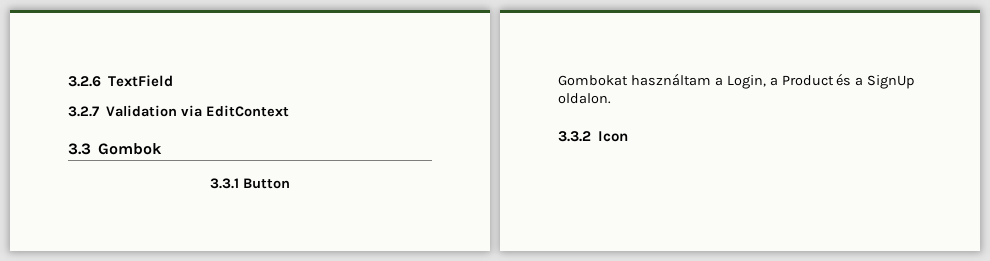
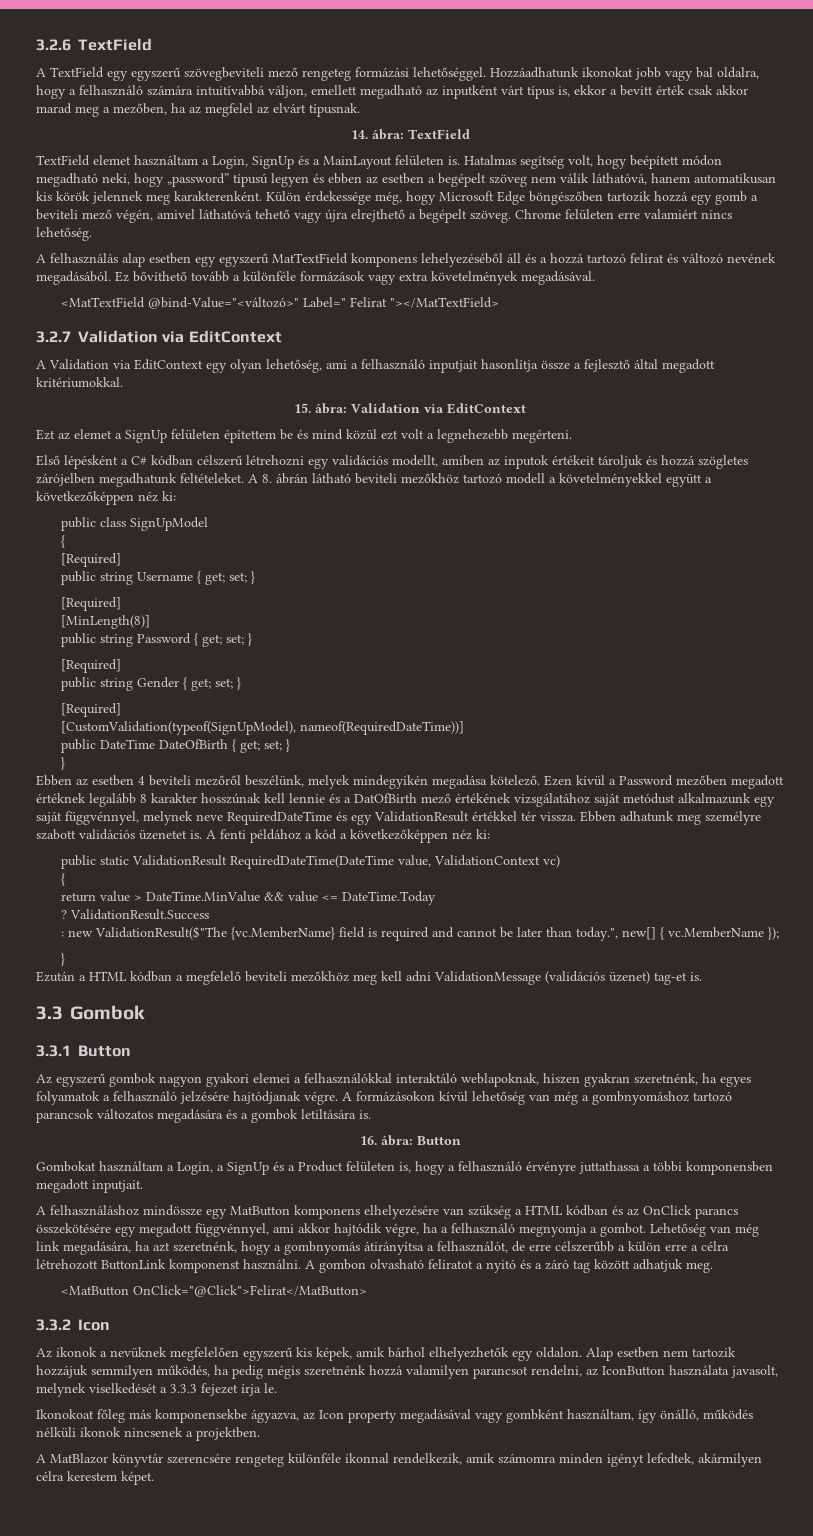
[68,105,290,117] [68,143,163,155] [210,178,240,189] 3.2.7 Validation via EditContext // 3.3 Gombok // 3.3.1 -> [36,67,759,81] [36,85,748,99] [36,103,360,117] [350,129,470,140] [36,155,722,169] [36,173,776,187] [36,191,758,205] [36,209,732,223] [36,227,92,241] [36,253,776,267] [36,271,595,285] [60,297,499,309] [36,330,282,343] [36,359,715,373] [36,377,123,388] [294,403,526,414] [36,429,572,443] [36,455,748,469] [36,473,712,487] [36,491,176,505] [60,517,208,531] [60,535,65,548] [60,553,121,567] [60,571,255,585] [60,597,121,611] [60,615,150,629] [60,633,252,647] [60,659,121,673] [60,677,241,691] [60,703,121,717] [60,721,464,735] [60,739,290,753] [60,757,65,770] [36,775,784,789] [36,793,775,807] [36,811,761,825] [36,829,490,843] [60,855,560,869] [60,873,65,886] [60,891,436,905] [60,909,209,920] [60,926,779,941] [60,953,65,966] [36,971,702,985] [36,1005,145,1020] [36,1045,131,1057] [36,1073,751,1087] [36,1091,732,1105] [36,1109,371,1123] [359,1135,413,1146] A TextField egy egyszerű szövegbeviteli mező rengeteg formázási lehetőséggel. Hozzáadhatunk ikonokat jobb vagy bal oldalra, hogy a felhasználó számára intuitívabbá váljon, emellett megadható az inputként várt típus is, ekkor a bevitt érték csak akkor marad meg a mezőben, ha az megfelel az elvárt típusnak. // 14. ábra: TextField // TextField elemet használtam a Login, SignUp és a MainLayout felületen is. Hatalmas segítség volt, hogy beépített módon megadható neki, hogy „password” típusú legyen és ebben az esetben a begépelt szöveg nem válik láthatóvá, hanem automatikusan kis körök jelennek meg karakterenként. Külön érdekessége még, hogy Microsoft Edge böngészőben tartozik hozzá egy gomb a beviteli mező végén, amivel láthatóvá tehető vagy újra elrejthető a begépelt szöveg. Chrome felületen erre valamiért nincs lehetőség. // A felhasználás alap esetben egy egyszerű MatTextField komponens lehelyezéséből áll és a hozzá tartozó felirat és változó nevének megadásából. Ez bővíthető tovább a különféle formázások vagy extra követelmények megadásával. // <MatTextField @bind-Value="<változó>" Label=" Felirat "></MatTextField> // 3.2.7 Validation via EditContext // A Validation via EditContext egy olyan lehetőség, ami a felhasználó inputjait hasonlítja össze a fejlesztő által megadott kritériumokkal. // 15. ábra: Validation via EditContext // Ezt az elemet a SignUp felületen építettem be és mind közül ezt volt a legnehezebb megérteni. // Első lépésként a C# kódban célszerű létrehozni egy validációs modellt, amiben az inputok értékeit tároljuk és hozzá szögletes zárójelben megadhatunk feltételeket. A 8. ábrán látható beviteli mezőkhöz tartozó modell a követelményekkel együtt a következőképpen néz ki: // public class SignUpModel // { // [Required] // public string Username { get; set; } // [Required] // [MinLength(8)] // public string Password { get; set; } // [Required] // public string Gender { get; set; } // [Required] // [CustomValidation(typeof(SignUpModel), nameof(RequiredDateTime))] // public DateTime DateOfBirth { get; set; } // } // Ebben az esetben 4 beviteli mezőről beszélünk, melyek mindegyikén megadása kötelező. Ezen kívül a Password mezőben megadott értéknek legalább 8 karakter hosszúnak kell lennie és a DatOfBirth mező értékének vizsgálatához saját metódust alkalmazunk egy saját függvénnyel, melynek neve RequiredDateTime és egy ValidationResult értékkel tér vissza. Ebben adhatunk meg személyre szabott validációs üzenetet is. A fenti példához a kód a következőképpen néz ki: // public static ValidationResult RequiredDateTime(DateTime value, ValidationContext vc) // { // return value > DateTime.MinValue && value <= DateTime.Today // ? ValidationResult.Success // : new ValidationResult($"The {vc.MemberName} field is required and cannot be later than today.", new[] { vc.MemberName }); // } // Ezután a HTML kódban a megfelelő beviteli mezőkhöz meg kell adni ValidationMessage (validációs üzenet) tag-et is. // 3.3 Gombok // 3.3.1 Button // Az egyszerű gombok nagyon gyakori elemei a felhasználókkal interaktáló weblapoknak, hiszen gyakran szeretnénk, ha egyes folyamatok a felhasználó jelzésére hajtódjanak végre. A formázásokon kívül lehetőség van még a gombnyomáshoz tartozó parancsok változatos megadására és a gombok letiltására is. // 16. ábra:
[781,73,915,89] [558,93,611,104] [558,131,629,142] Product és a SignUp oldalon. // 3.3.2 Icon -> [227,1161,773,1175] [36,1179,143,1193] [36,1205,738,1219] [36,1223,759,1237] [36,1241,729,1255] [36,1259,713,1273] [60,1285,367,1297] [36,1319,110,1331] [36,1347,736,1361] [36,1365,778,1379] [36,1383,277,1397] [36,1409,753,1423] [36,1427,260,1441] [36,1453,762,1467] [36,1471,154,1485] SignUp és a Product felületen is, hogy a felhasználó érvényre juttathassa a többi komponensben megadott inputjait. // A felhasználáshoz mindössze egy MatButton komponens elhelyezésére van szükség a HTML kódban és az OnClick parancs összekötésére egy megadott függvénnyel, ami akkor hajtódik végre, ha a felhasználó megnyomja a gombot. Lehetőség van még link megadására, ha azt szeretnénk, hogy a gombnyomás átirányítsa a felhasználót, de erre célszerűbb a külön erre a célra létrehozott ButtonLink komponenst használni. A gombon olvasható feliratot a nyitó és a záró tag között adhatjuk meg. // <MatButton OnClick="@Click">Felirat</MatButton> // 3.3.2 Icon // Az ikonok a nevüknek megfelelően egyszerű kis képek, amik bárhol elhelyezhetők egy oldalon. Alap esetben nem tartozik hozzájuk semmilyen működés, ha pedig mégis szeretnénk hozzá valamilyen parancsot rendelni, az IconButton használata javasolt, melynek viselkedését a 3.3.3 fejezet írja le. // Ikonokoat főleg más komponensekbe ágyazva, az Icon property megadásával vagy gombként használtam, így önálló, működés nélküli ikonok nincsenek a projektben. // A MatBlazor könyvtár szerencsére rengeteg különféle ikonnal rendelkezik, amik számomra minden igényt lefedtek, akármilyen célra kerestem képet.

